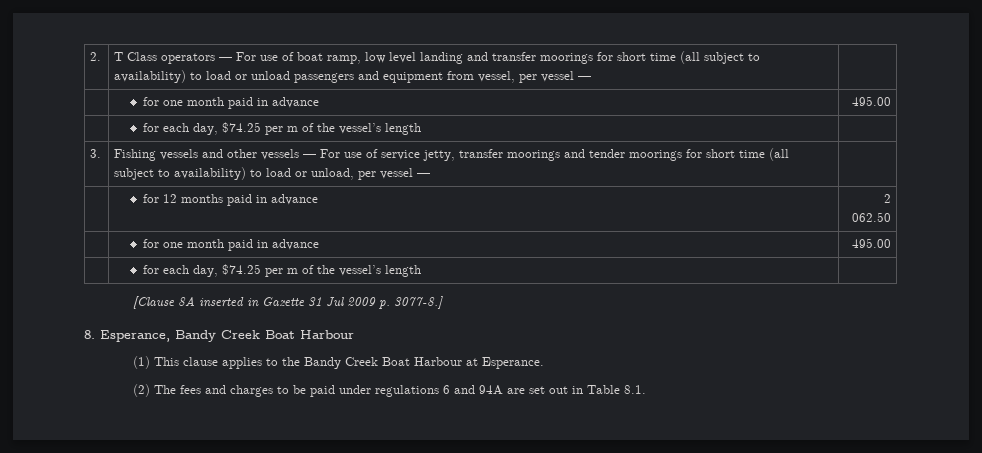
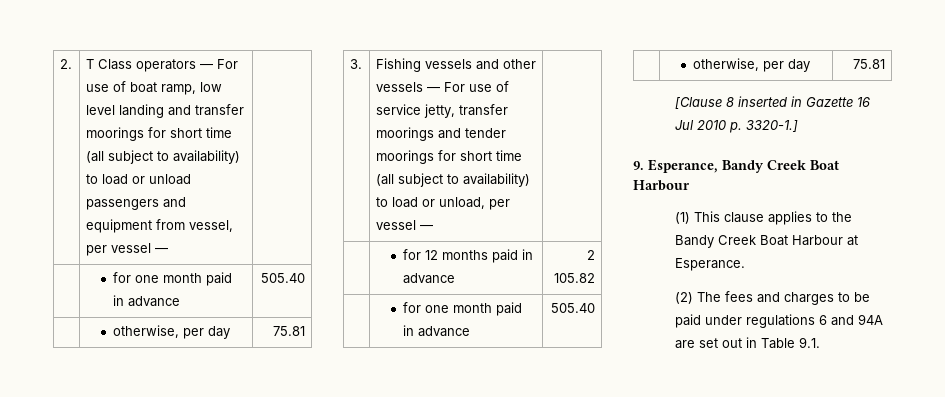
[851,96,891,106] [143,122,422,135] 495.00 // | for each day, $74.25 per m of the vessel’s length | -> [261,273,306,283] [112,325,230,339] [273,326,306,336] 505.40 // | otherwise, per day | 75.81
[851,212,891,222] [143,239,320,251] [851,238,891,248] [143,264,422,277] 062.50 // | for one month paid in advance | 495.00 // | for each day, $74.25 per m of the vessel’s length | -> [554,273,596,283] [402,302,522,316] [402,325,470,337] [551,303,596,313] [692,58,810,72] [853,59,886,69] 105.82 // | for one month paid in advance | 505.40 // | otherwise, per day | 75.81
[178,296,196,306] 8A -> [726,97,735,107] 8
[308,296,444,309] [84,330,95,339] 31 Jul 2009 p. 3077-8.] // 8. -> [857,97,871,107] [675,120,799,133] [633,161,644,170] 16 Jul 2010 p. 3320-1.] // 9.
[624,385,647,394] 8.1. -> [799,337,821,348] 9.1.

